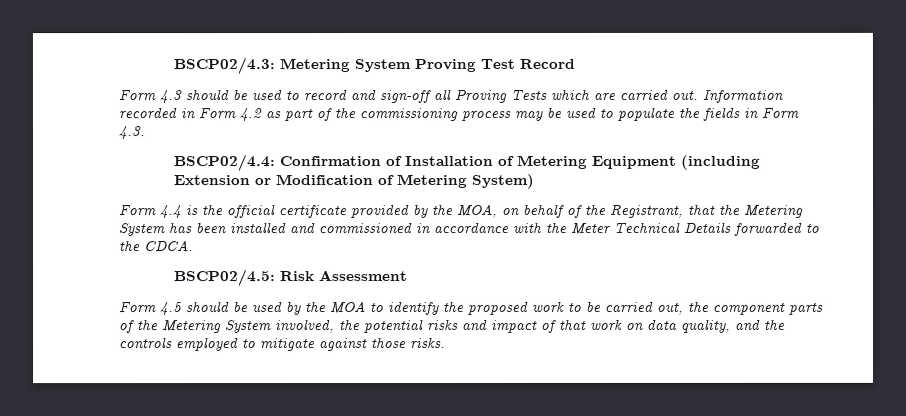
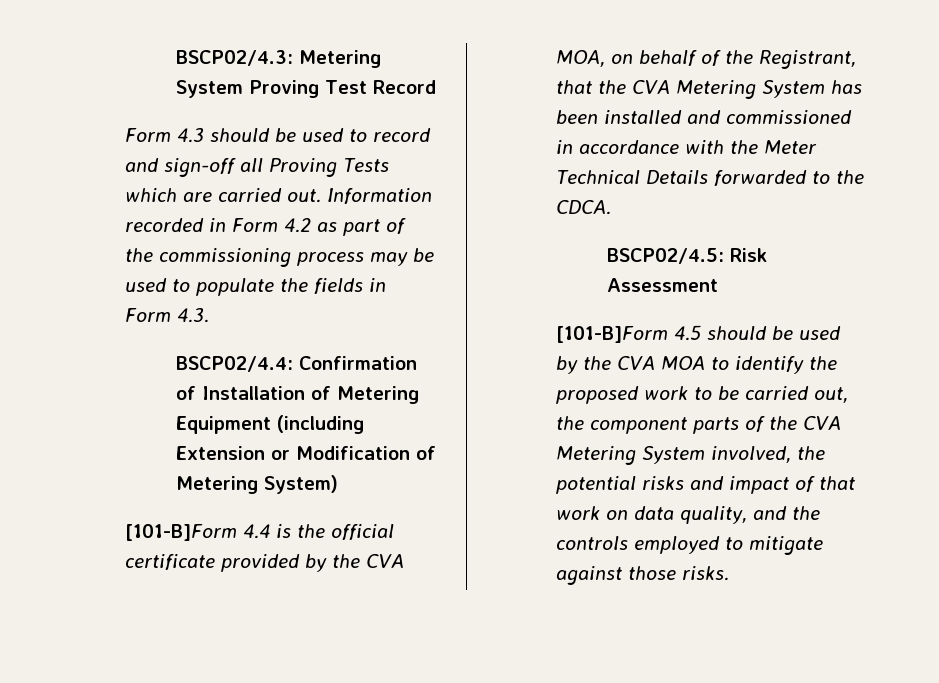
[117,204,157,217] Form -> [125,524,238,541] [101-B]Form
(454, 210) none -> [366,554,405,568] CVA
(741, 209) none -> [632,80,671,94] CVA
[118,301,157,314] Form -> [556,326,669,343] [101-B]Form
(327, 307) none -> [617,356,656,370] CVA
(159, 325) none -> [803,416,842,430] CVA

